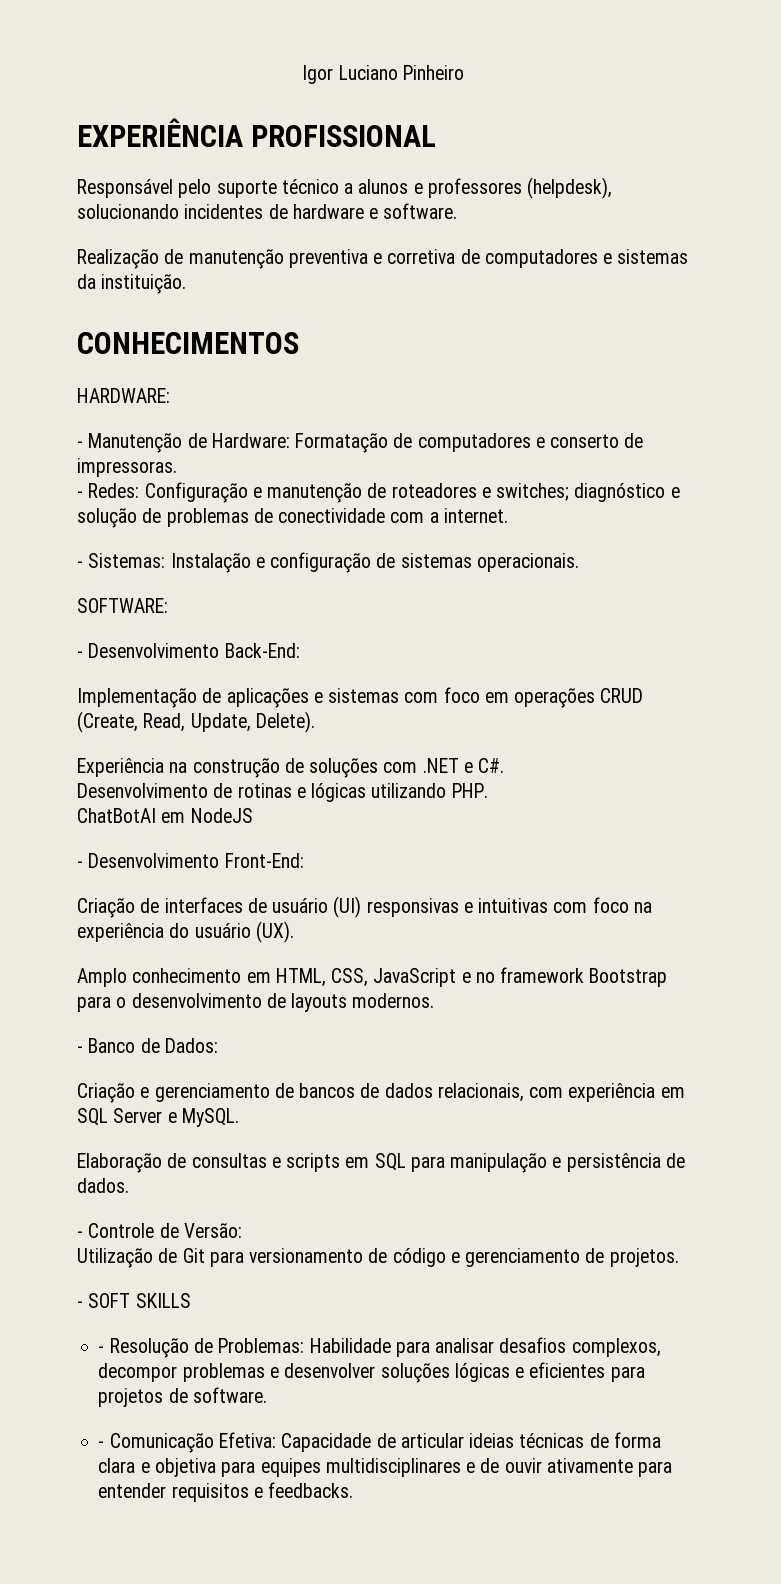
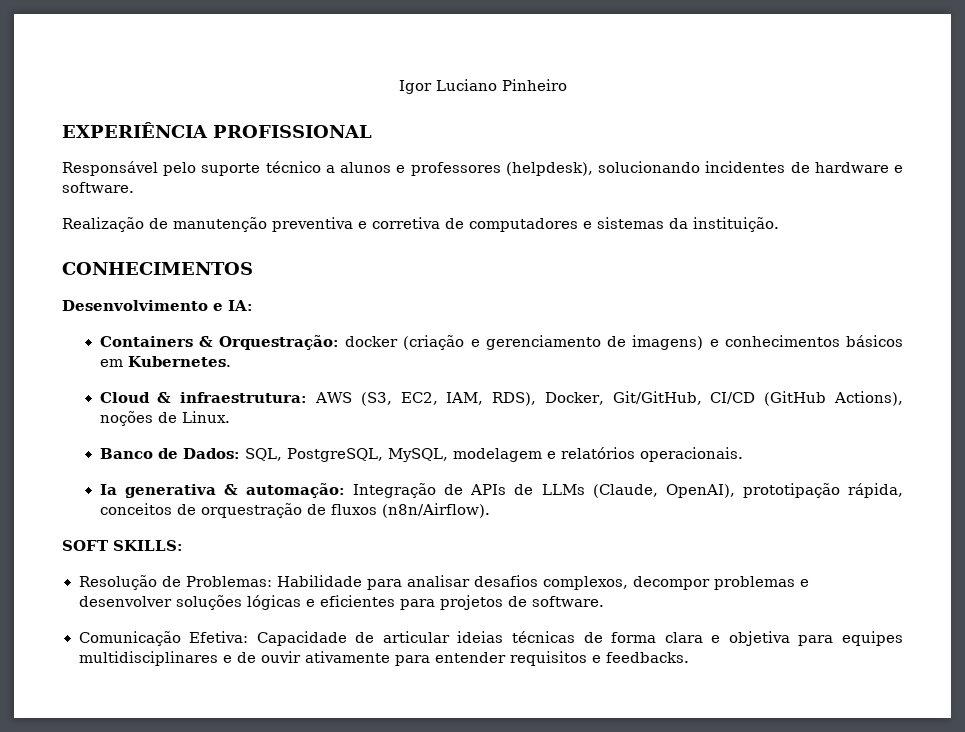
[77,388,170,403] [77,433,644,453] [77,458,177,477] [77,482,680,503] [77,508,508,528] [77,552,579,573] [77,598,168,613] [77,643,300,658] [77,687,644,708] [77,711,315,733] [77,758,505,778] [77,783,488,802] [77,808,253,823] [77,853,304,868] [77,896,652,918] [77,921,294,943] [77,967,668,987] [77,993,435,1012] [77,1038,218,1053] [77,1083,685,1103] [77,1108,239,1127] [77,1153,685,1173] [77,1178,129,1193] [77,1223,242,1238] [77,1248,679,1268] [77,1293,191,1308] [98,1346,105,1353] HARDWARE: // - Manutenção de Hardware: Formatação de computadores e conserto de impressoras. // - Redes: Configuração e manutenção de roteadores e switches; diagnóstico e solução de problemas de conectividade com a internet. // - Sistemas: Instalação e configuração de sistemas operacionais. // SOFTWARE: // - Desenvolvimento Back-End: // Implementação de aplicações e sistemas com foco em operações CRUD (Create, Read, Update, Delete). // Experiência na construção de soluções com .NET e C#. // Desenvolvimento de rotinas e lógicas utilizando PHP. // ChatBotAI em NodeJS // - Desenvolvimento Front-End: // Criação de interfaces de usuário (UI) responsivas e intuitivas com foco na experiência do usuário (UX). // Amplo conhecimento em HTML, CSS, JavaScript e no framework Bootstrap para o desenvolvimento de layouts modernos. // - Banco de Dados: // Criação e gerenciamento de bancos de dados relacionais, com experiência em SQL Server e MySQL. // Elaboração de consultas e scripts em SQL para manipulação e persistência de dados. // - Controle de Versão: // Utilização de Git para versionamento de código e gerenciamento de projetos. // - SOFT SKILLS // - -> [62,300,253,311] [99,335,903,350] [99,356,231,367] [99,391,903,406] [99,411,230,426] [99,447,743,462] [99,483,903,498] [99,503,490,518] [62,540,183,551] Desenvolvimento e IA: // Containers & Orquestração: docker (criação e gerenciamento de imagens) e conhecimentos básicos em Kubernetes. // Cloud & infraestrutura: AWS (S3, EC2, IAM, RDS), Docker, Git/GitHub, CI/CD (GitHub Actions), noções de Linux. // Banco de Dados: SQL, PostgreSQL, MySQL, modelagem e relatórios operacionais. // Ia generativa & automação: Integração de APIs de LLMs (Claude, OpenAI), prototipação rápida, conceitos de orquestração de fluxos (n8n/Airflow). // SOFT SKILLS: //
[98,1441,105,1448] - -> (604, 601) none

